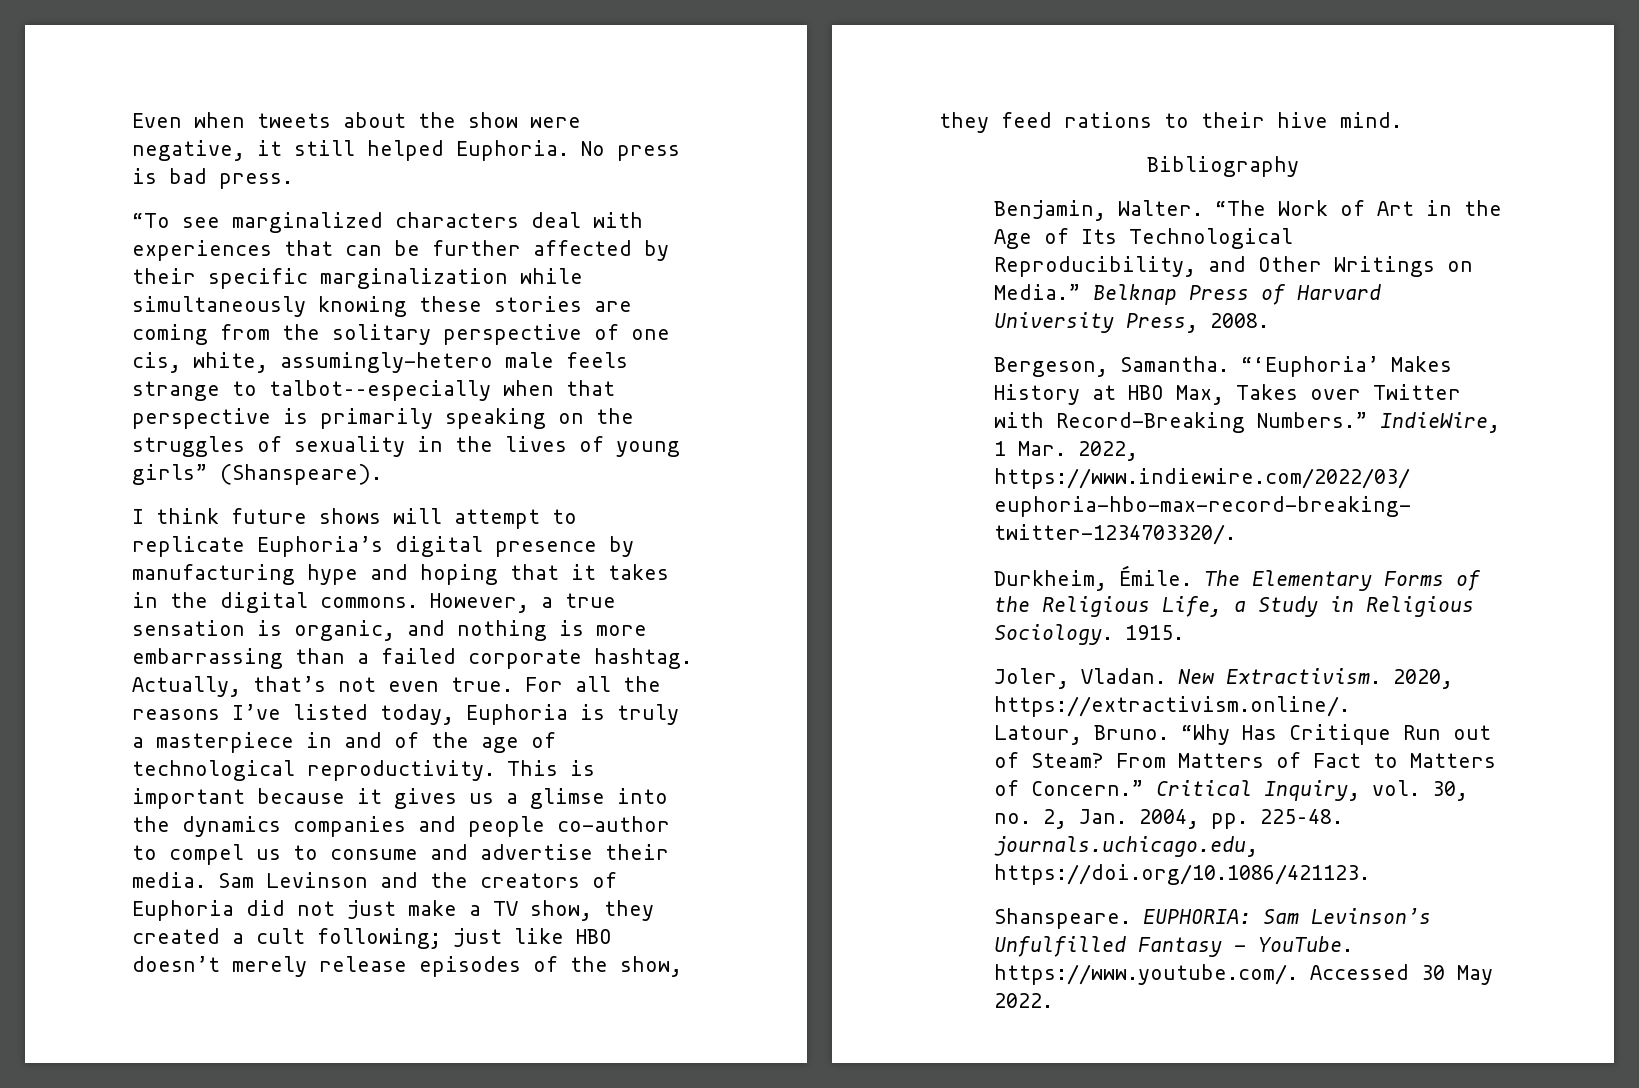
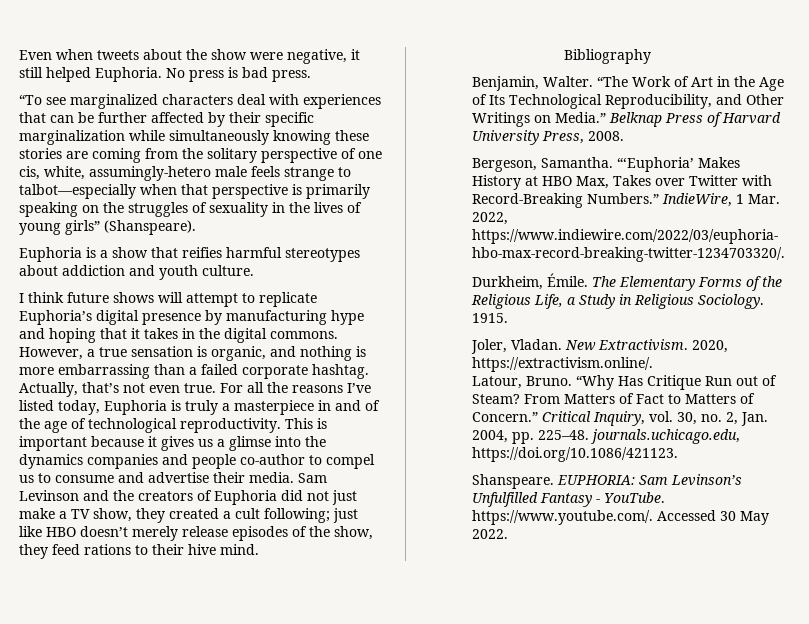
(382, 474) none -> [19,247,360,262] [19,265,254,280] // Euphoria is a show that reifies harmful stereotypes about addiction and youth culture.

